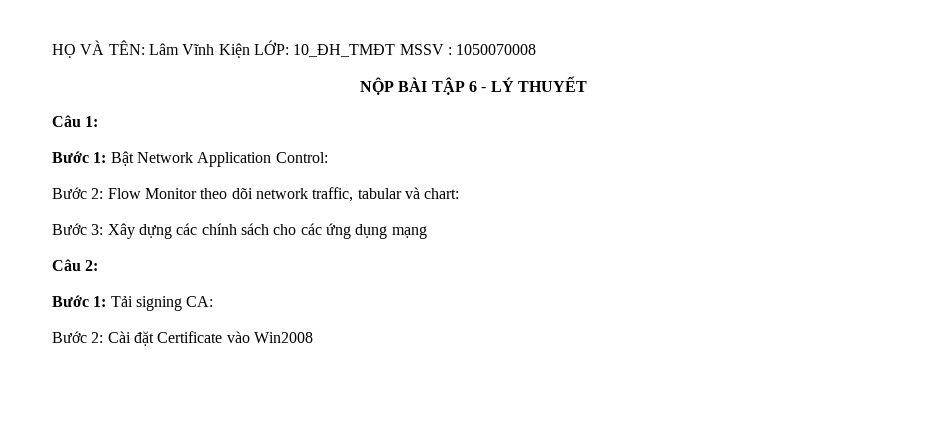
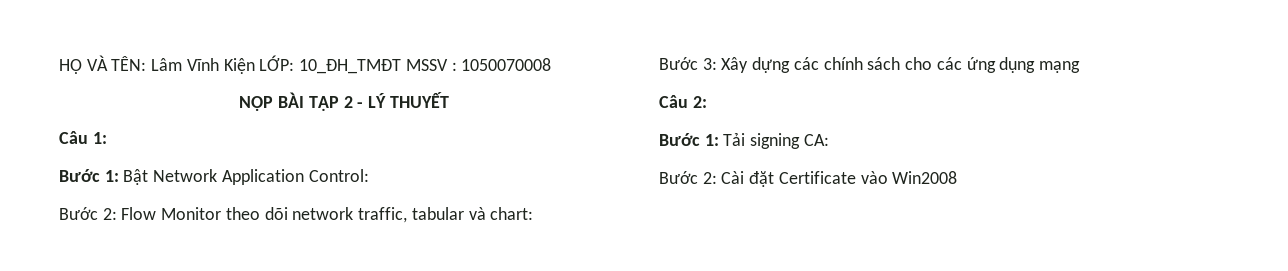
[469,81,477,92] 6 -> [343,96,353,108] 2

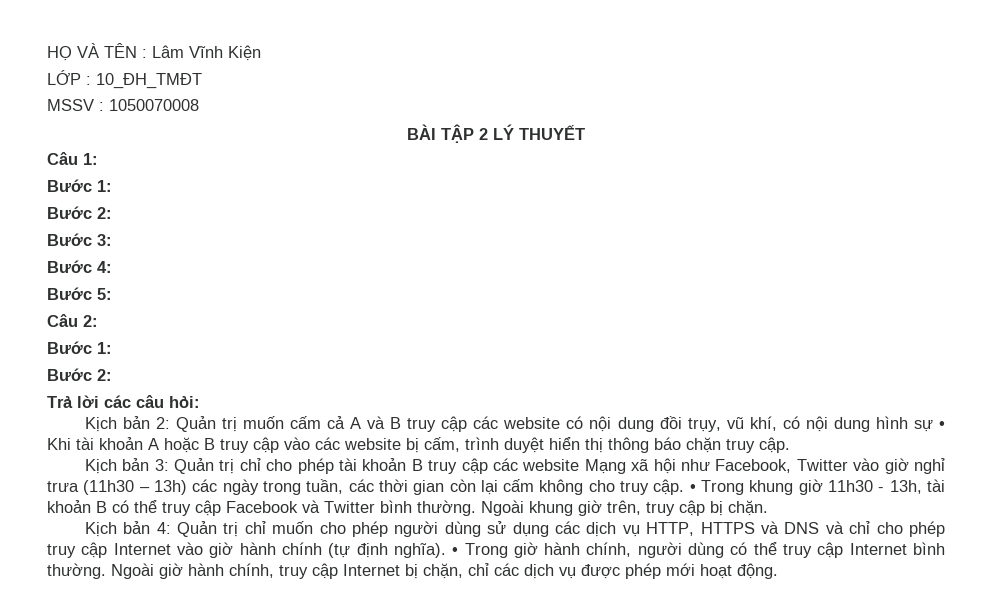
[111,56,147,71] TÊN: -> [104,43,147,58] TÊN :
[259,55,295,71] LỚP: -> [47,70,91,85] // LỚP :
(402, 66) none -> (202, 81) //
[239,96,274,111] NỘP -> (199, 105) none
[357,102,364,108] - -> (488, 134) none
[123,169,369,185] [59,207,534,223] [659,57,1080,73] Bật Network Application Control: // Bước 2: Flow Monitor theo dõi network traffic, tabular và chart: // Bước 3: Xây dựng các chính sách cho các ứng dụng mạng -> [47,206,112,219] [47,233,112,246] [47,260,112,273] [47,287,112,300] // Bước 2: // Bước 3: // Bước 4: // Bước 5:
[723,133,829,149] [659,171,958,187] Tải signing CA: // Bước 2: Cài đặt Certificate vào Win2008 -> [47,368,112,381] [47,395,200,408] [84,416,945,432] [47,437,790,453] [84,458,945,474] [47,479,946,495] [47,500,768,516] [84,521,945,537] [47,542,946,558] [47,563,778,579] // Bước 2: // Trả lời các câu hỏi: // Kịch bản 2: Quản trị muốn cấm cả A và B truy cập các website có nội dung đồi trụy, vũ khí, có nội dung hình sự • Khi tài khoản A hoặc B truy cập vào các website bị cấm, trình duyệt hiển thị thông báo chặn truy cập. // Kịch bản 3: Quản trị chỉ cho phép tài khoản B truy cập các website Mạng xã hội như Facebook, Twitter vào giờ nghỉ trưa (11h30 – 13h) các ngày trong tuần, các thời gian còn lại cấm không cho truy cập. • Trong khung giờ 11h30 - 13h, tài khoản B có thể truy cập Facebook và Twitter bình thường. Ngoài khung giờ trên, truy cập bị chặn. // Kịch bản 4: Quản trị chỉ muốn cho phép người dùng sử dụng các dịch vụ HTTP, HTTPS và DNS và chỉ cho phép truy cập Internet vào giờ hành chính (tự định nghĩa). • Trong giờ hành chính, người dùng có thể truy cập Internet bình thường. Ngoài giờ hành chính, truy cập Internet bị chặn, chỉ các dịch vụ được phép mới hoạt động.

